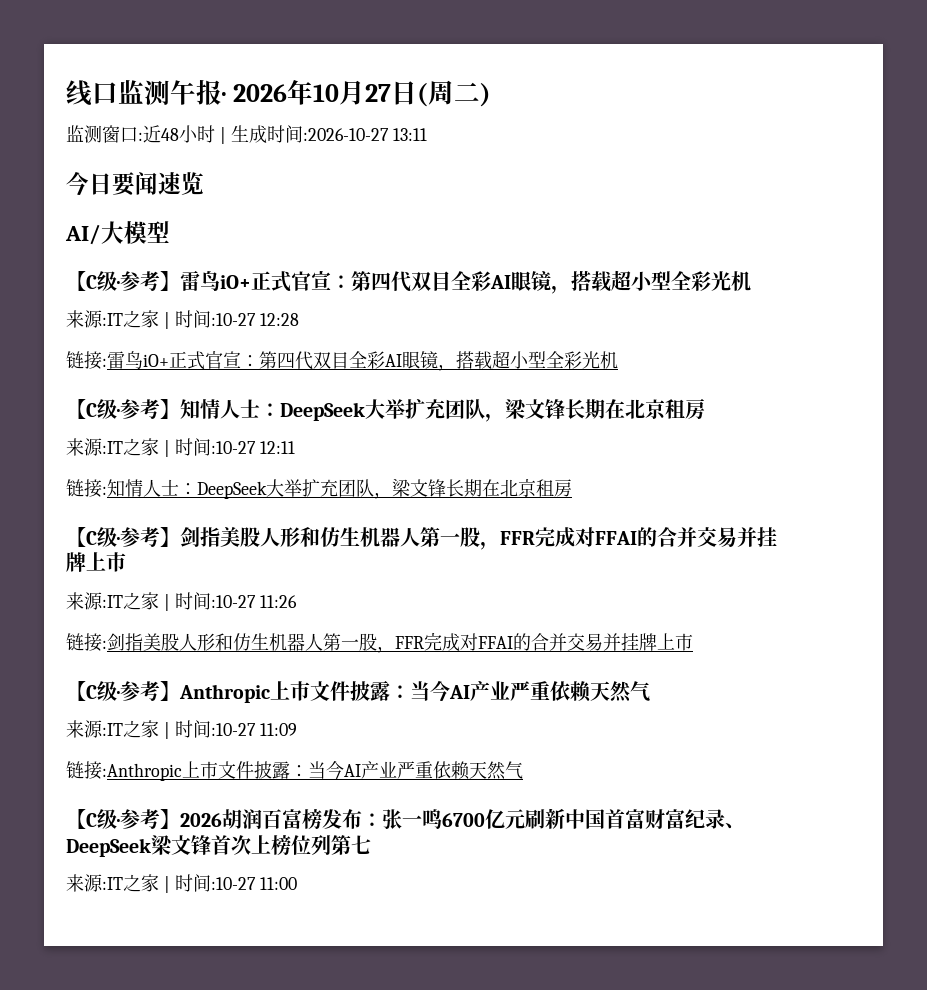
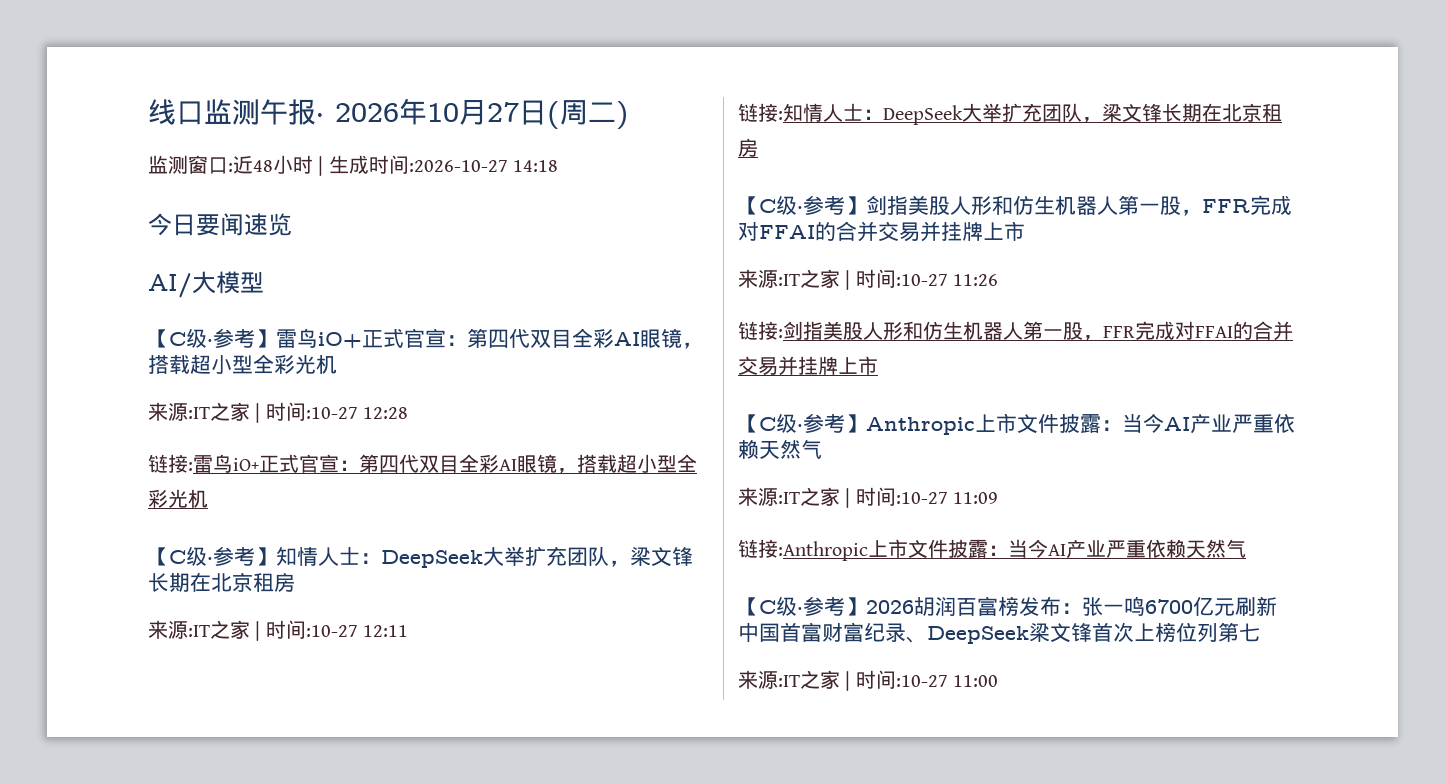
[392,128,427,141] 13:11 -> [512,160,558,172] 14:18

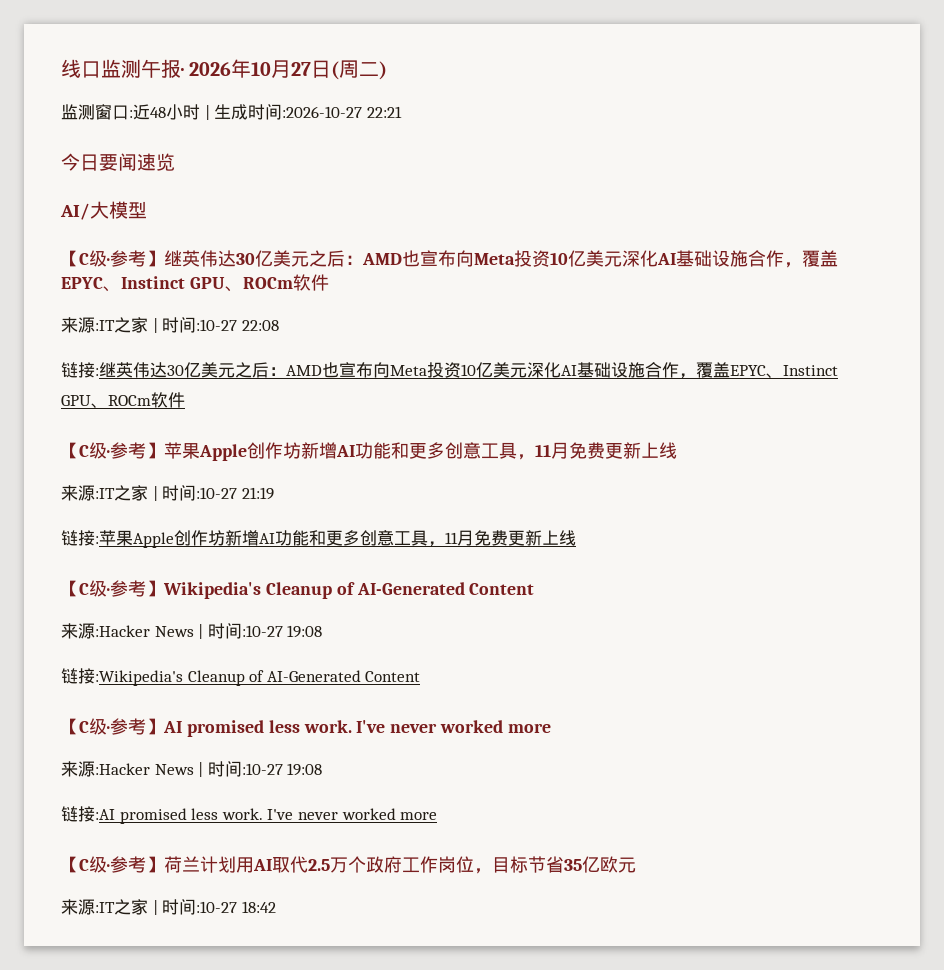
[512,160,558,172] 14:18 -> [366,106,402,118] 22:21
[276,328,703,349] [148,354,337,375] [148,402,408,423] [148,454,697,474] [148,489,208,508] [148,546,693,568] [148,572,295,592] [148,620,408,641] [738,103,1282,125] [738,138,758,157] [738,195,1292,216] [738,221,1025,242] [738,269,998,290] [738,321,1293,341] [738,356,878,376] [738,413,1295,435] [738,439,822,459] [738,487,998,508] [738,539,1246,561] [738,596,1277,616] [738,622,1260,644] [738,670,998,691] 雷鸟iO+正式官宣：第四代双目全彩AI眼镜，搭载超小型全彩光机 // 来源:IT之家 | 时间:10-27 12:28 // 链接:雷鸟iO+正式官宣：第四代双目全彩AI眼镜，搭载超小型全彩光机 // 【C级·参考】知情人士：DeepSeek大举扩充团队，梁文锋长期在北京租房 // 来源:IT之家 | 时间:10-27 12:11 // 链接:知情人士：DeepSeek大举扩充团队，梁文锋长期在北京租房 // 【C级·参考】剑指美股人形和仿生机器人第一股，FFR完成对FFAI的合并交易并挂牌上市 // 来源:IT之家 | 时间:10-27 11:26 // 链接:剑指美股人形和仿生机器人第一股，FFR完成对FFAI的合并交易并挂牌上市 // 【C级·参考】Anthropic上市文件披露：当今AI产业严重依赖天然气 // 来源:IT之家 | 时间:10-27 11:09 // 链接:Anthropic上市文件披露：当今AI产业严重依赖天然气 // 【C级·参考】2026胡润百富榜发布：张一鸣6700亿元刷新中国首富财富纪录、DeepSeek梁文锋首次上榜位列第七 // 来源:IT之家 | 时间:10-27 11:00 -> [164,250,838,268] [61,274,329,292] [61,317,279,333] [61,362,838,379] [61,392,185,408] [61,442,677,461] [61,485,274,501] [61,530,576,548] [61,580,535,599] [61,623,323,639] [61,668,421,686] [61,718,552,737] [61,761,323,777] [61,806,438,824] [61,856,636,874] [61,899,276,915] 继英伟达30亿美元之后：AMD也宣布向Meta投资10亿美元深化AI基础设施合作，覆盖EPYC、Instinct GPU、ROCm软件 // 来源:IT之家 | 时间:10-27 22:08 // 链接:继英伟达30亿美元之后：AMD也宣布向Meta投资10亿美元深化AI基础设施合作，覆盖EPYC、Instinct GPU、ROCm软件 // 【C级·参考】苹果Apple创作坊新增AI功能和更多创意工具，11月免费更新上线 // 来源:IT之家 | 时间:10-27 21:19 // 链接:苹果Apple创作坊新增AI功能和更多创意工具，11月免费更新上线 // 【C级·参考】Wikipedia's Cleanup of AI-Generated Content // 来源:Hacker News | 时间:10-27 19:08 // 链接:Wikipedia's Cleanup of AI-Generated Content // 【C级·参考】AI promised less work. I've never worked more // 来源:Hacker News | 时间:10-27 19:08 // 链接:AI promised less work. I've never worked more // 【C级·参考】荷兰计划用AI取代2.5万个政府工作岗位，目标节省35亿欧元 // 来源:IT之家 | 时间:10-27 18:42

